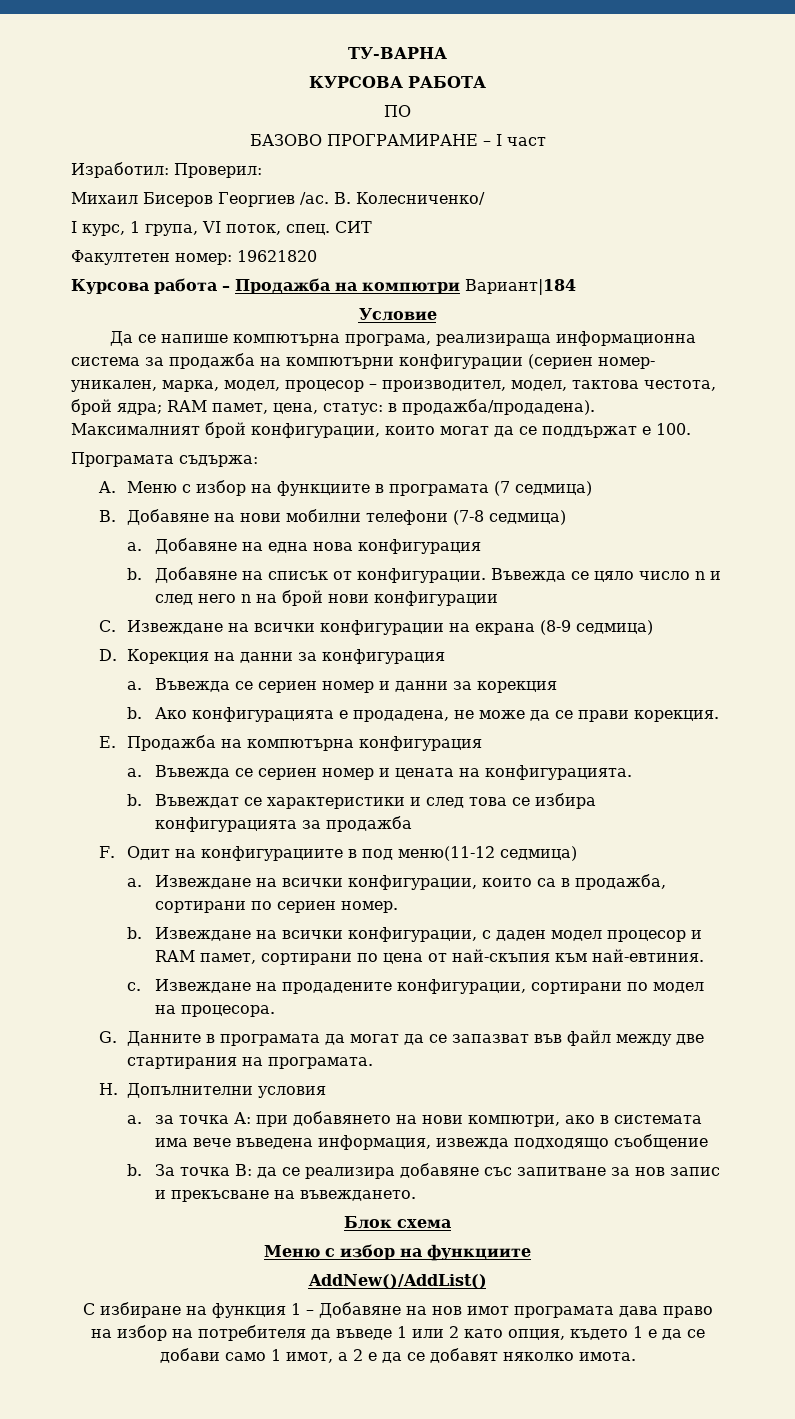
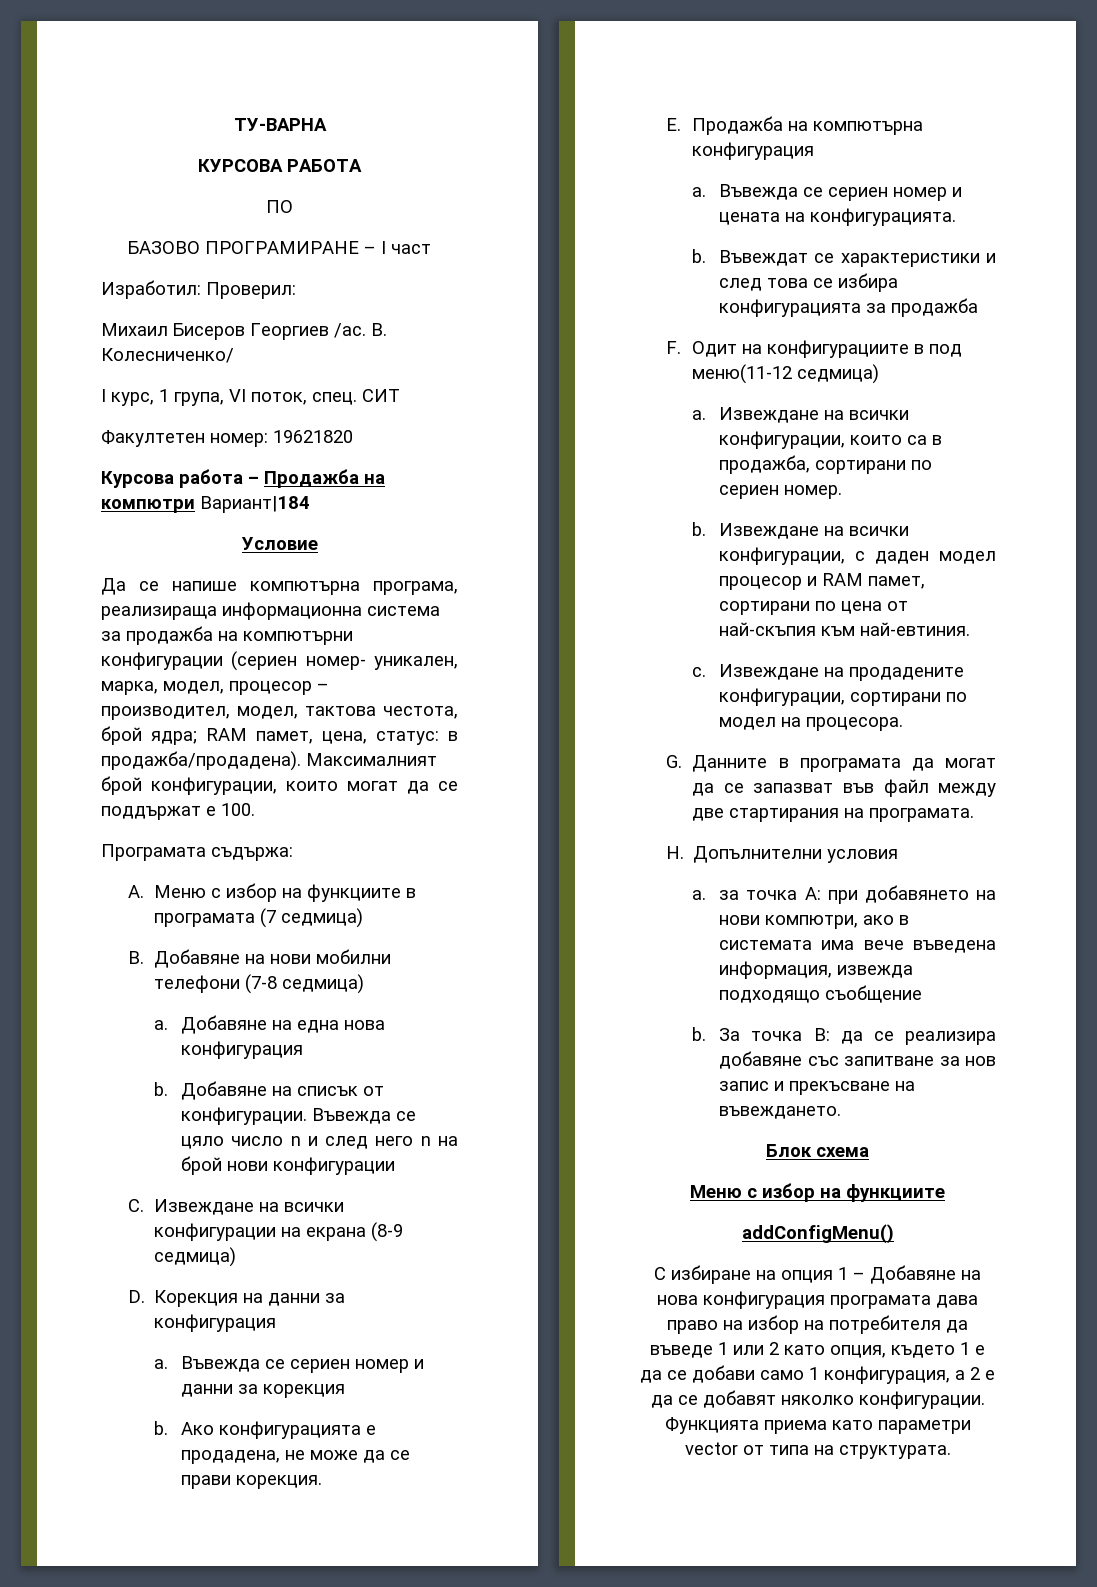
[307,1274,487,1289] AddNew()/AddList() -> [741,1224,894,1244] addConfigMenu()
[211,1303,286,1318] функция -> [781,1270,833,1283] опция
[431,1306,509,1315] нов имот -> [657,1291,825,1309] нова конфигурация
[285,1352,333,1363] имот, -> [824,1366,950,1384] конфигурация,
[578,1352,636,1361] имота. -> [858,1391,985,1409] [664,1417,971,1434] [684,1442,951,1459] конфигурации. Функцията приема като параметри vector от типа на структурата.

